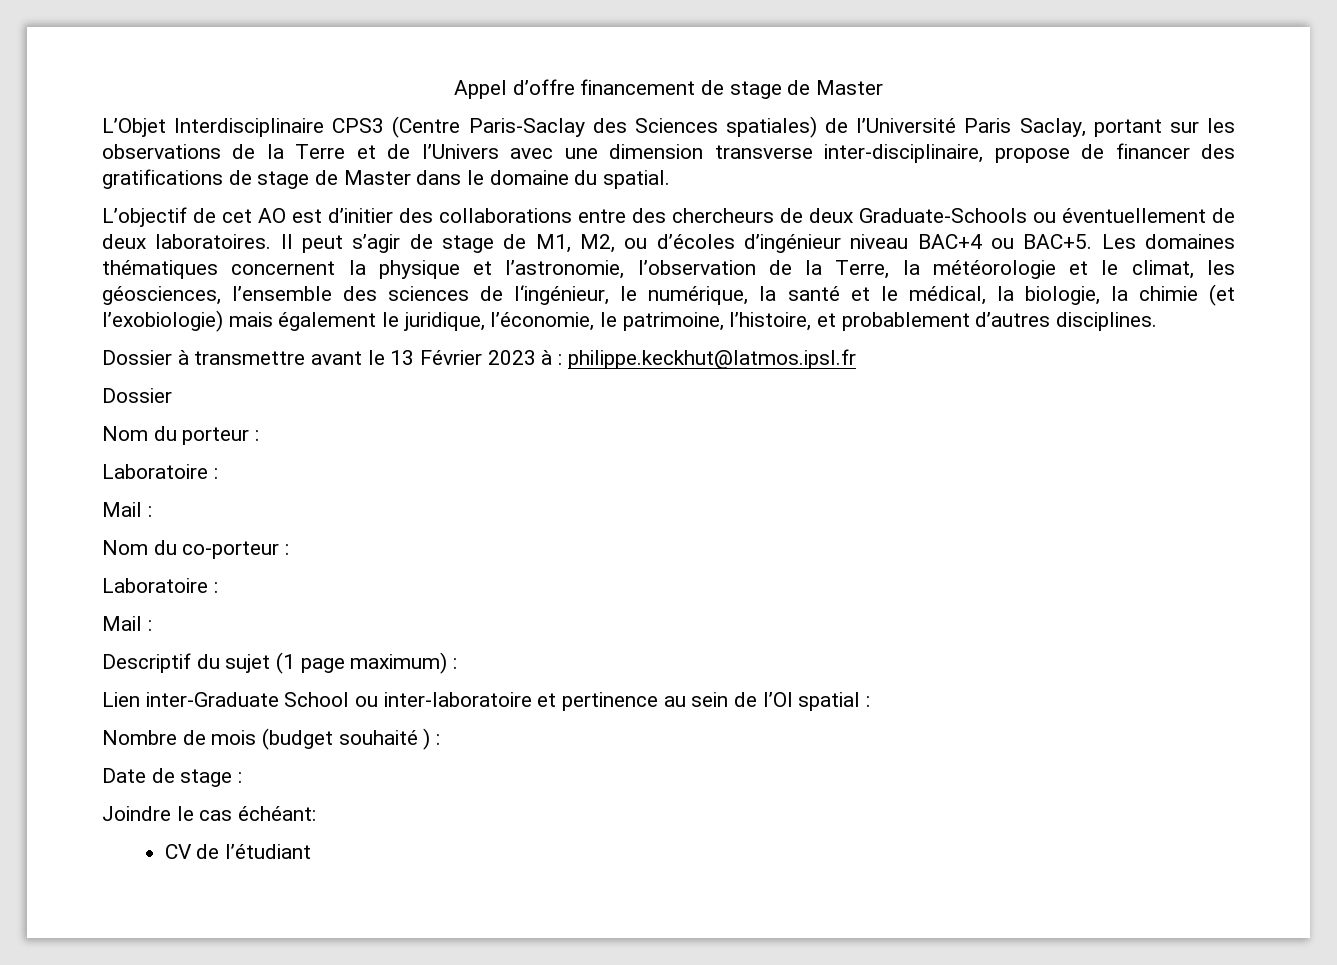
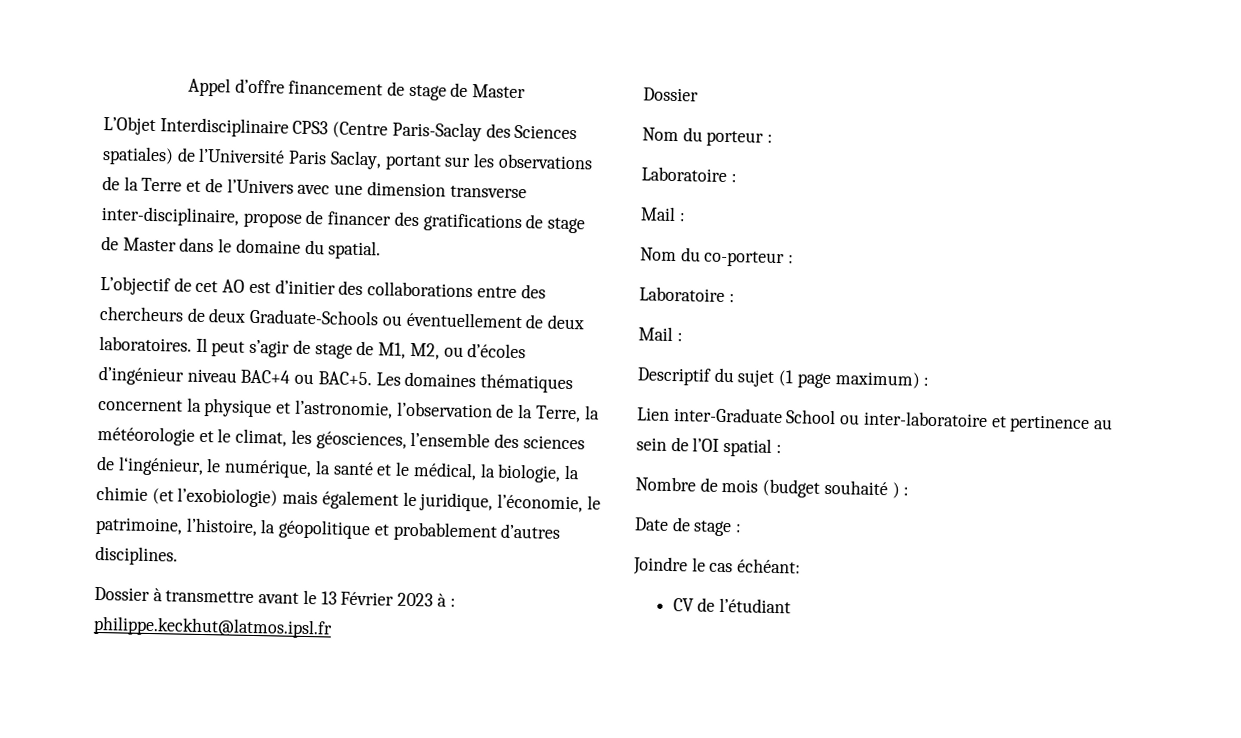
(812, 321) none -> [260,519,372,540] la géopolitique

